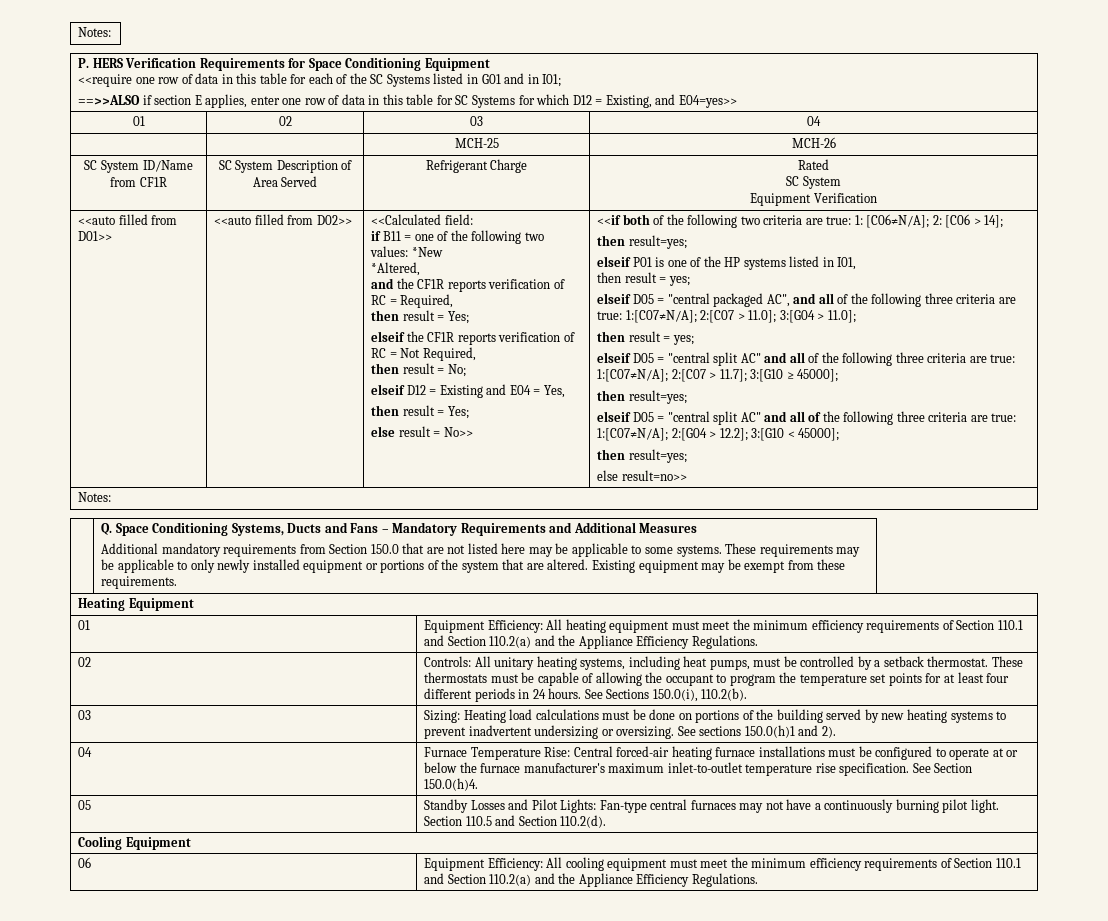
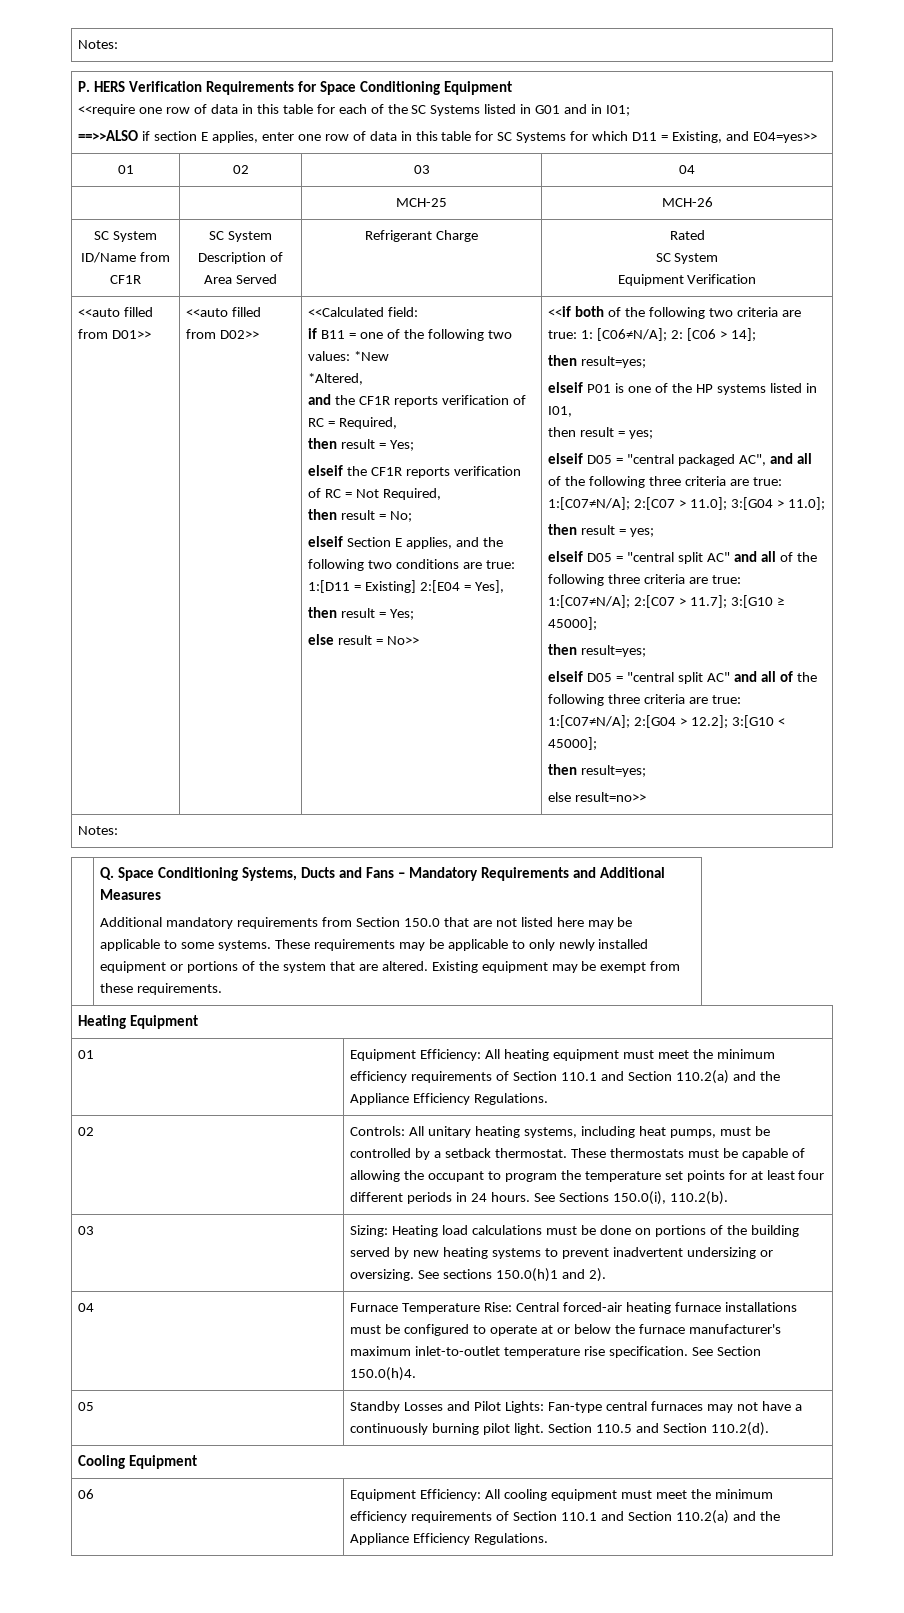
[572,95,592,105] D12 -> [631,132,657,141] D11
[406,384,565,398] D12 = Existing and E04 = Yes, -> [347,537,504,549] [308,559,516,571] [308,580,505,593] Section E applies, and the following two conditions are true: 1:[D11 = Existing] 2:[E04 = Yes],

